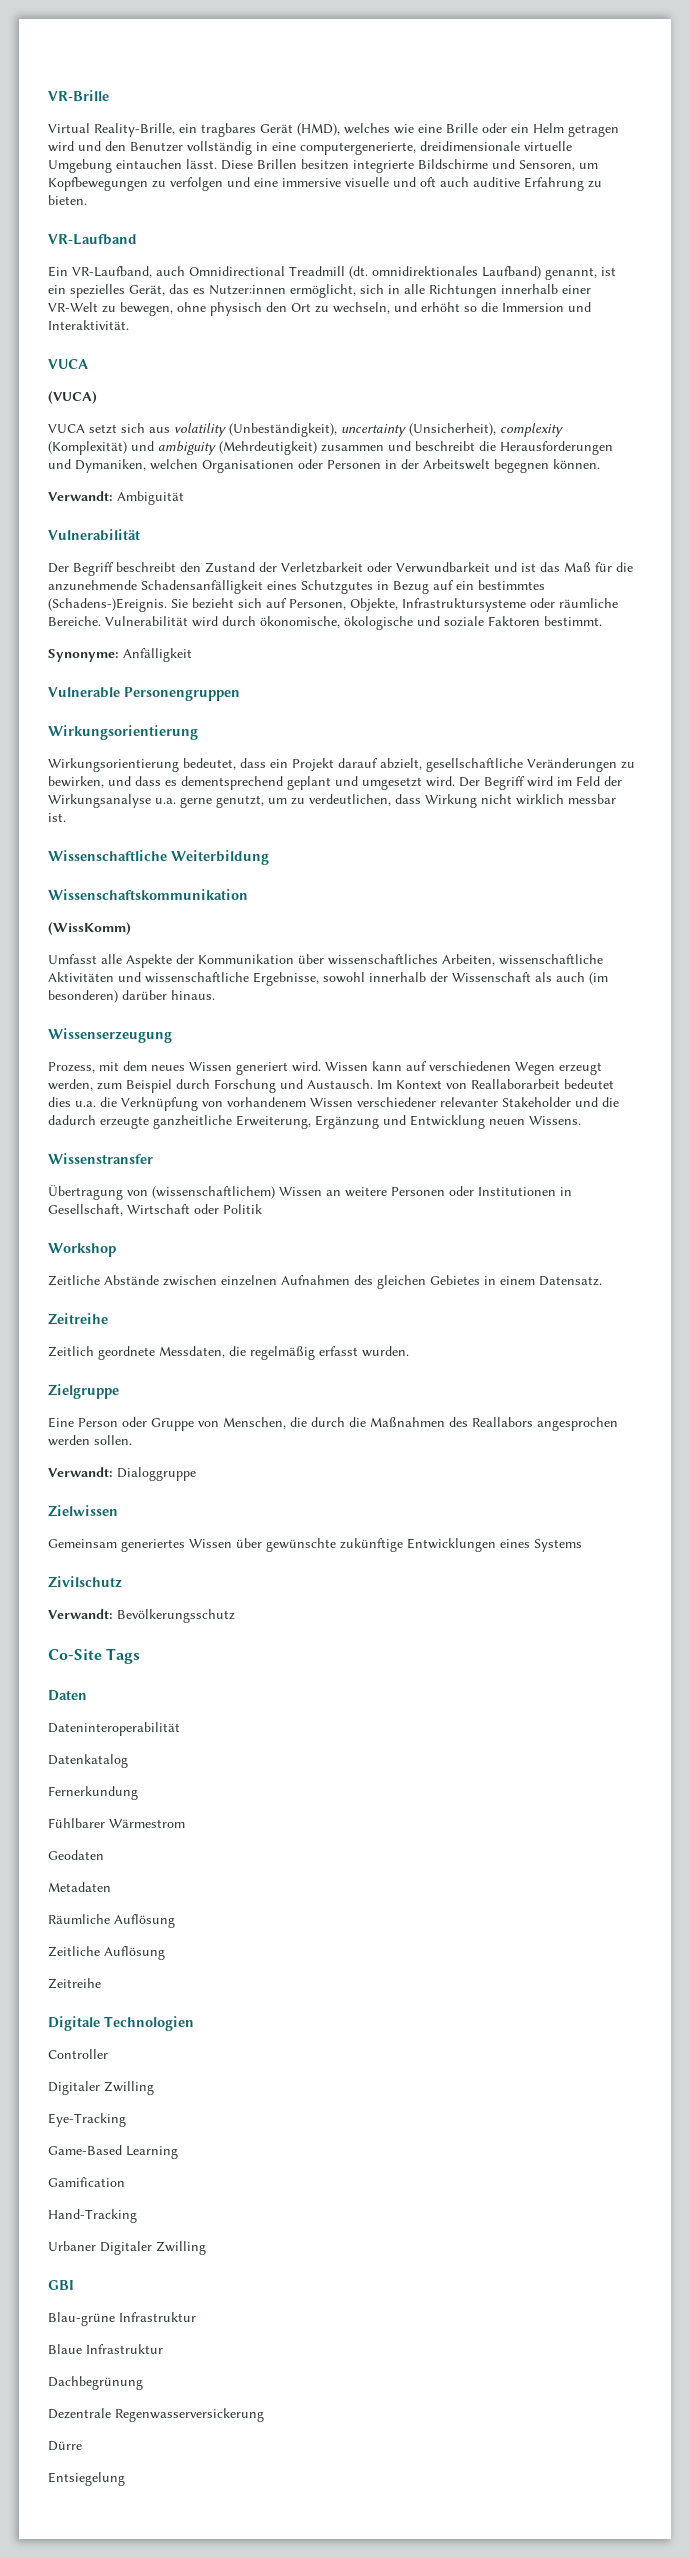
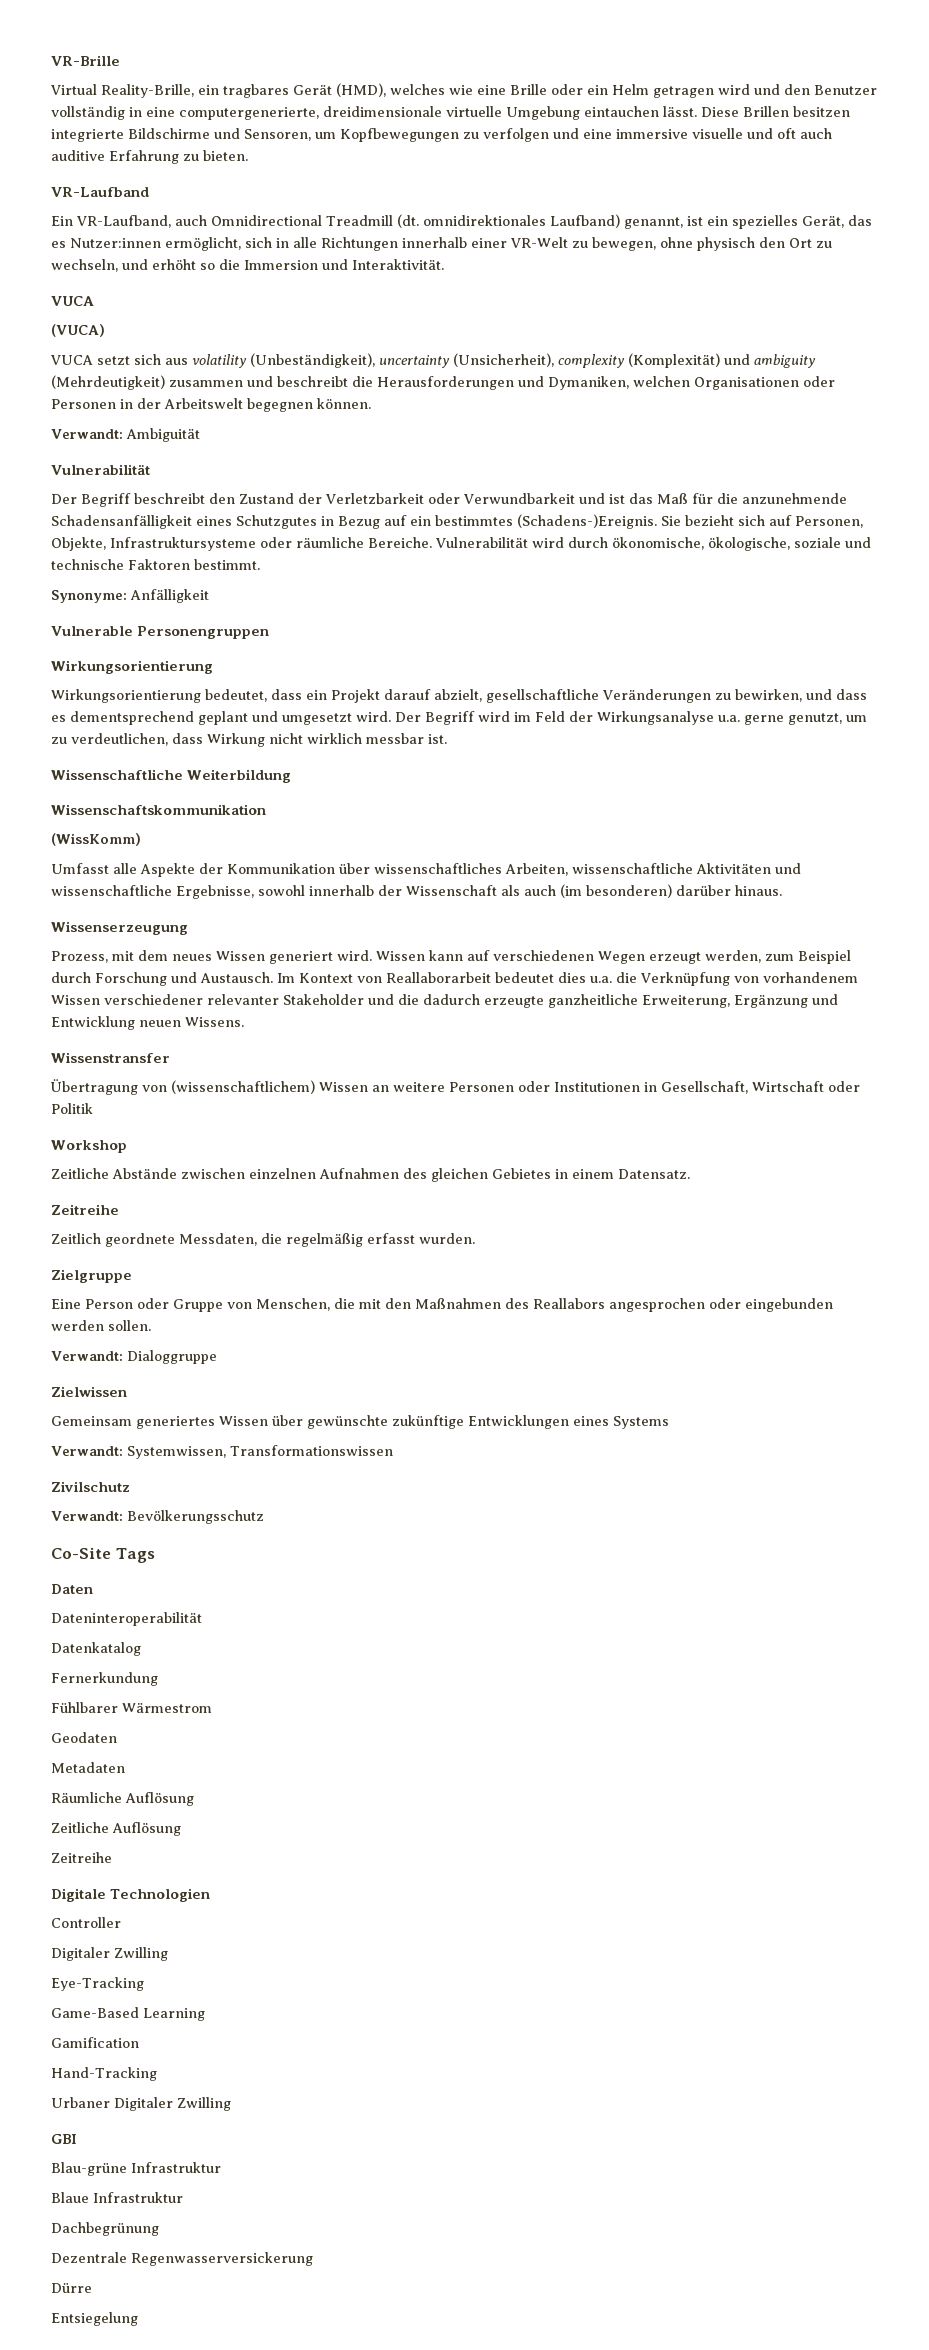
[344,616,484,630] ökologische und soziale -> [708,537,871,551] [51,559,124,570] ökologische, soziale und technische
[311,1417,366,1427] durch die -> [359,1298,411,1309] mit den
(618, 1424) none -> [709,1298,833,1312] oder eingebunden
(582, 1545) none -> [51,1445,393,1459] // Verwandt: Systemwissen, Transformationswissen

